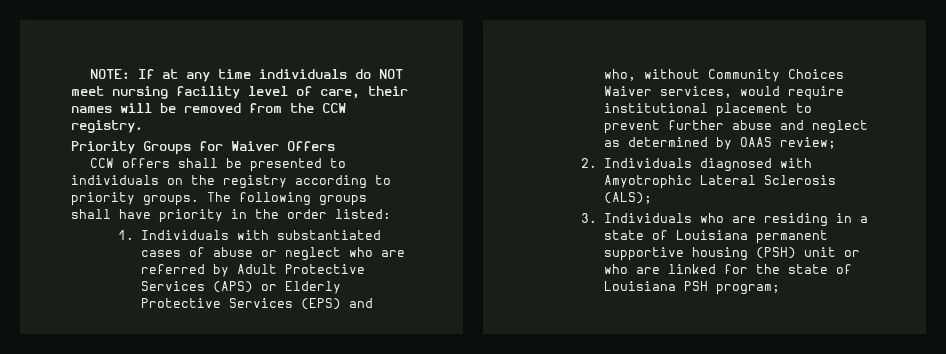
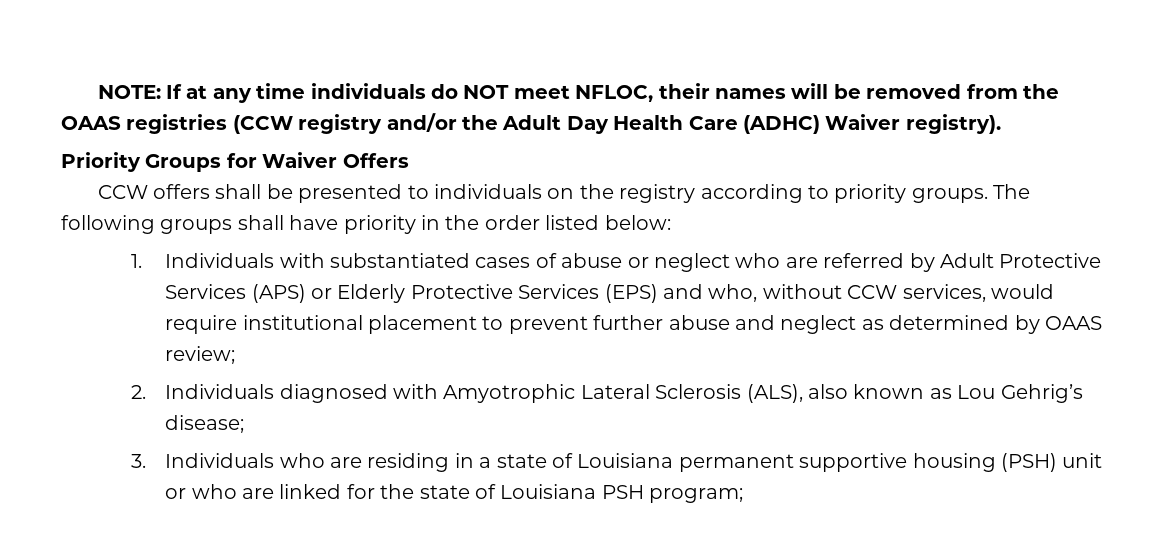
[112,86,360,99] nursing facility level of care, -> [575,85,654,102] NFLOC,
[322,103,346,113] [71,120,143,133] CCW registry. -> [61,113,1001,134] OAAS registries (CCW registry and/or the Adult Day Health Care (ADHC) Waiver registry).
[335,209,391,219] listed: -> [545,215,671,230] listed below:
[708,69,845,82] [604,86,653,96] Community Choices Waiver -> [847,285,898,299] CCW
[604,192,653,204] (ALS); -> [746,384,1083,403] [165,415,245,433] (ALS), also known as Lou Gehrig’s disease;

